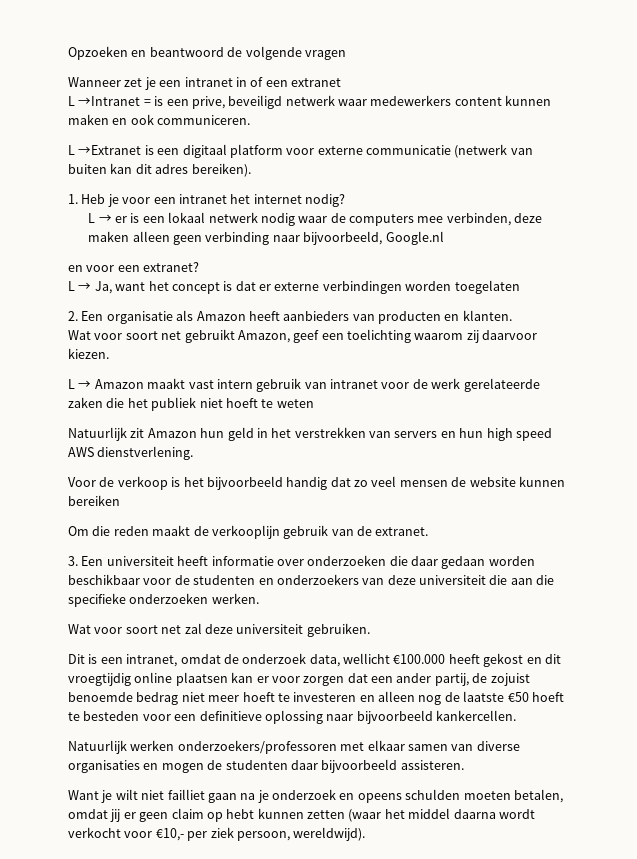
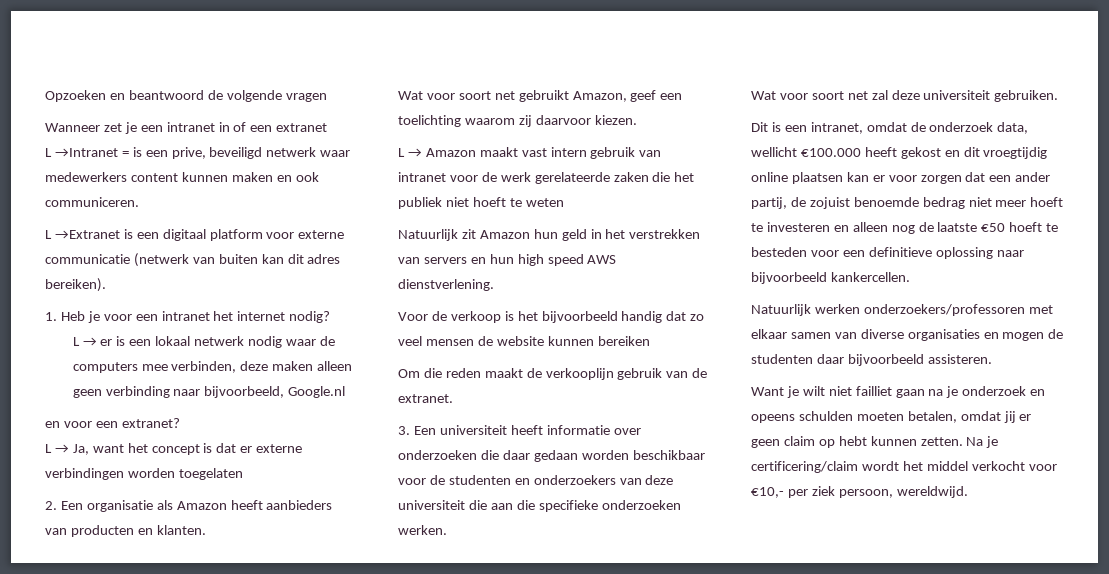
[307,808,535,822] zetten (waar het middel daarna wordt -> [920,436,999,448] [751,461,968,473] zetten. Na je certificering/claim wordt het middel
[293,827,366,841] wereldwijd). -> [896,486,968,498] wereldwijd.

